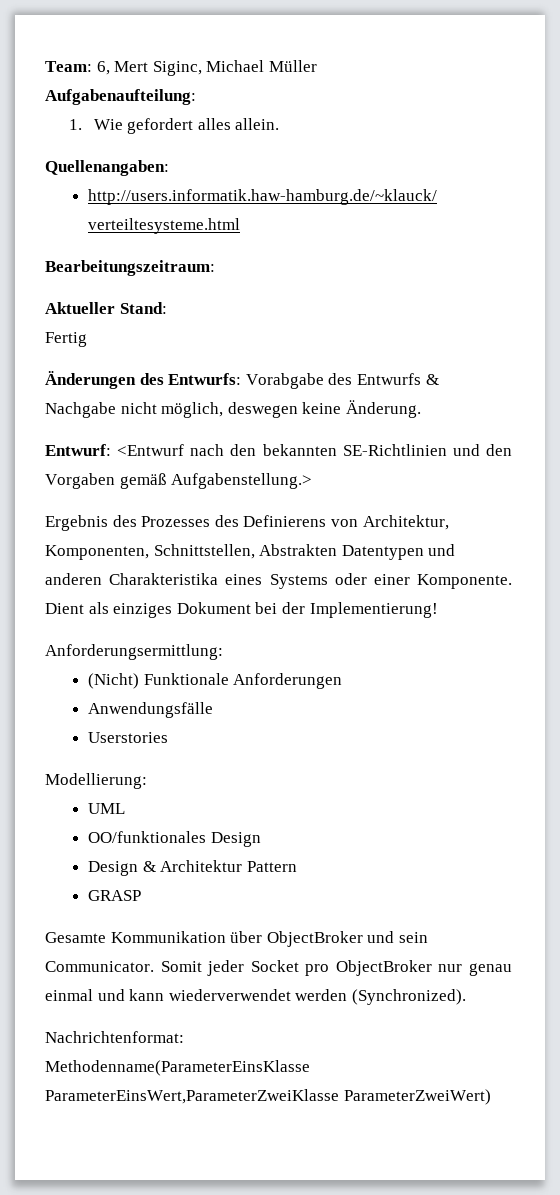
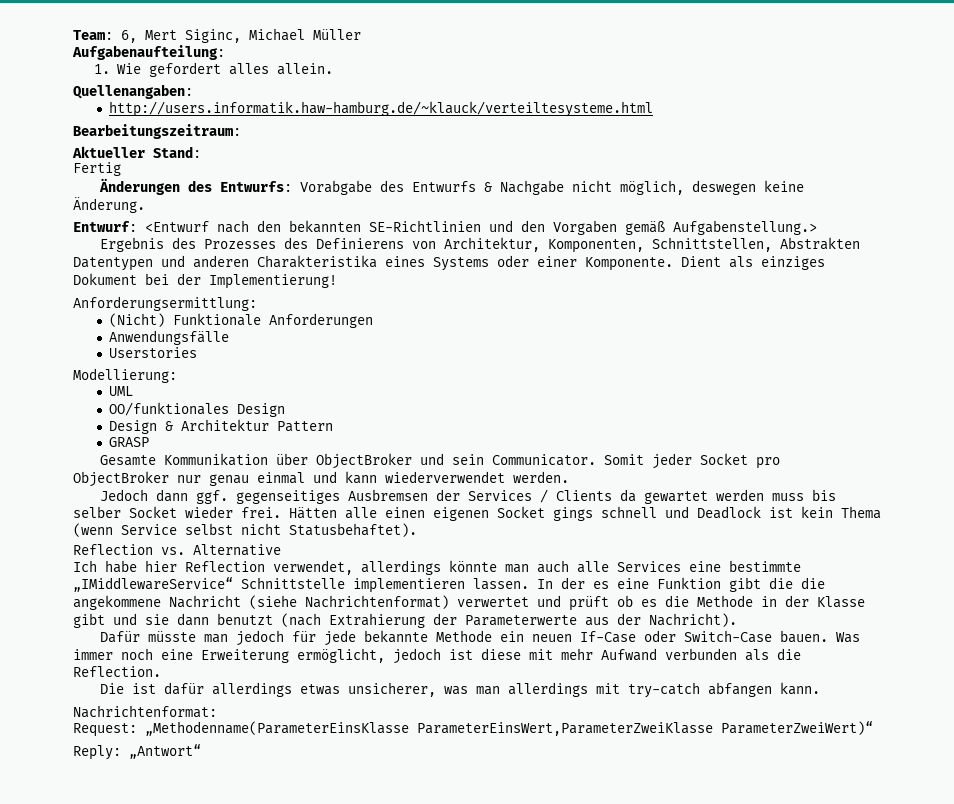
[295,989,466,1005] [45,1031,184,1043] [45,1060,310,1076] [45,1089,491,1105] werden (Synchronized). // Nachrichtenformat: // Methodenname(ParameterEinsKlasse ParameterEinsWert,ParameterZweiKlasse ParameterZweiWert) -> [513,471,569,483] [100,489,837,504] [73,506,881,521] [73,523,417,537] [73,544,281,556] [73,560,801,575] [73,577,825,593] [73,595,865,611] [73,613,737,628] [100,630,861,646] [73,648,801,664] [73,666,161,677] [100,682,821,698] [73,705,217,718] [73,721,873,737] [73,744,201,760] werden. // Jedoch dann ggf. gegenseitiges Ausbremsen der Services / Clients da gewartet werden muss bis selber Socket wieder frei. Hätten alle einen eigenen Socket gings schnell und Deadlock ist kein Thema (wenn Service selbst nicht Statusbehaftet). // Reflection vs. Alternative // Ich habe hier Reflection verwendet, allerdings könnte man auch alle Services eine bestimmte „IMiddlewareService“ Schnittstelle implementieren lassen. In der es eine Funktion gibt die die angekommene Nachricht (siehe Nachrichtenformat) verwertet und prüft ob es die Methode in der Klasse gibt und sie dann benutzt (nach Extrahierung der Parameterwerte aus der Nachricht). // Dafür müsste man jedoch für jede bekannte Methode ein neuen If-Case oder Switch-Case bauen. Was immer noch eine Erweiterung ermöglicht, jedoch ist diese mit mehr Aufwand verbunden als die Reflection. // Die ist dafür allerdings etwas unsicherer, was man allerdings mit try-catch abfangen kann. // Nachrichtenformat: // Request: „Methodenname(ParameterEinsKlasse ParameterEinsWert,ParameterZweiKlasse ParameterZweiWert)“ // Reply: „Antwort“

